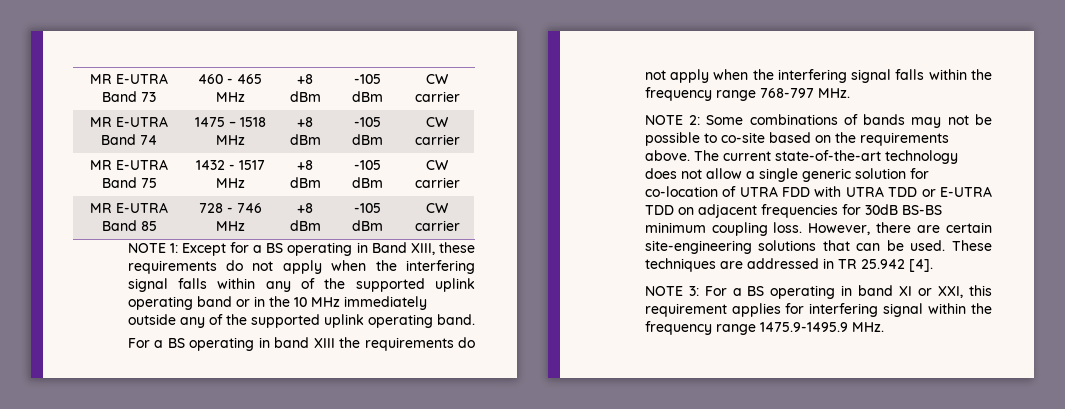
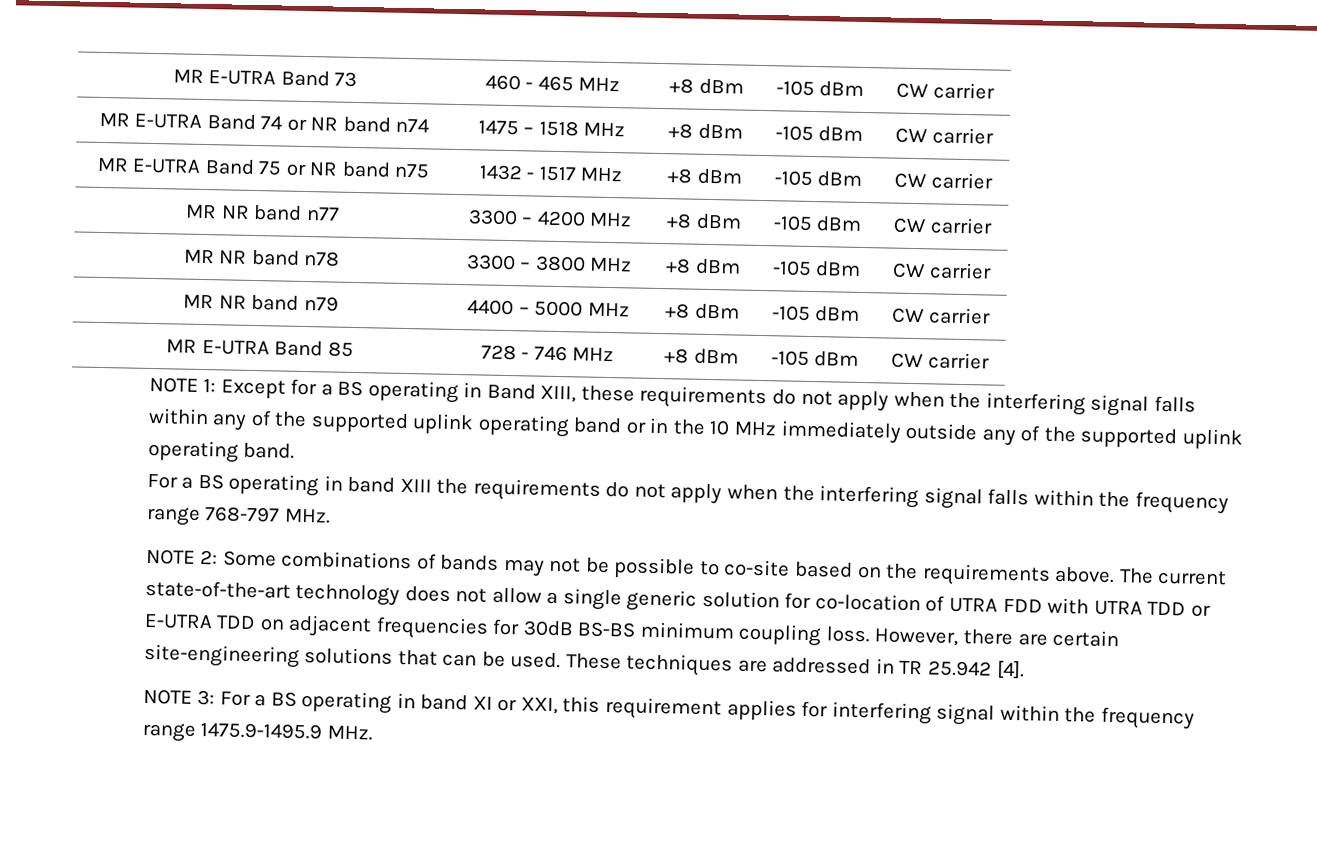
(157, 140) none -> [286,116,430,133] or NR band n74
(157, 183) none -> [285,161,431,179] or NR band n75
(460, 182) none -> [185,204,340,221] [467,209,633,227] [666,213,742,230] [772,215,863,232] [893,217,993,235] [183,249,341,267] [465,254,633,272] [665,258,741,275] [771,260,862,277] [892,262,992,280] [183,294,339,312] [467,299,630,317] [665,303,740,320] [771,305,861,322] [891,307,991,325] // MR NR band n77 | 3300 – 4200 MHz | +8 dBm | -105 dBm | CW carrier // MR NR band n78 | 3300 – 3800 MHz | +8 dBm | -105 dBm | CW carrier // MR NR band n79 | 4400 – 5000 MHz | +8 dBm | -105 dBm | CW carrier

